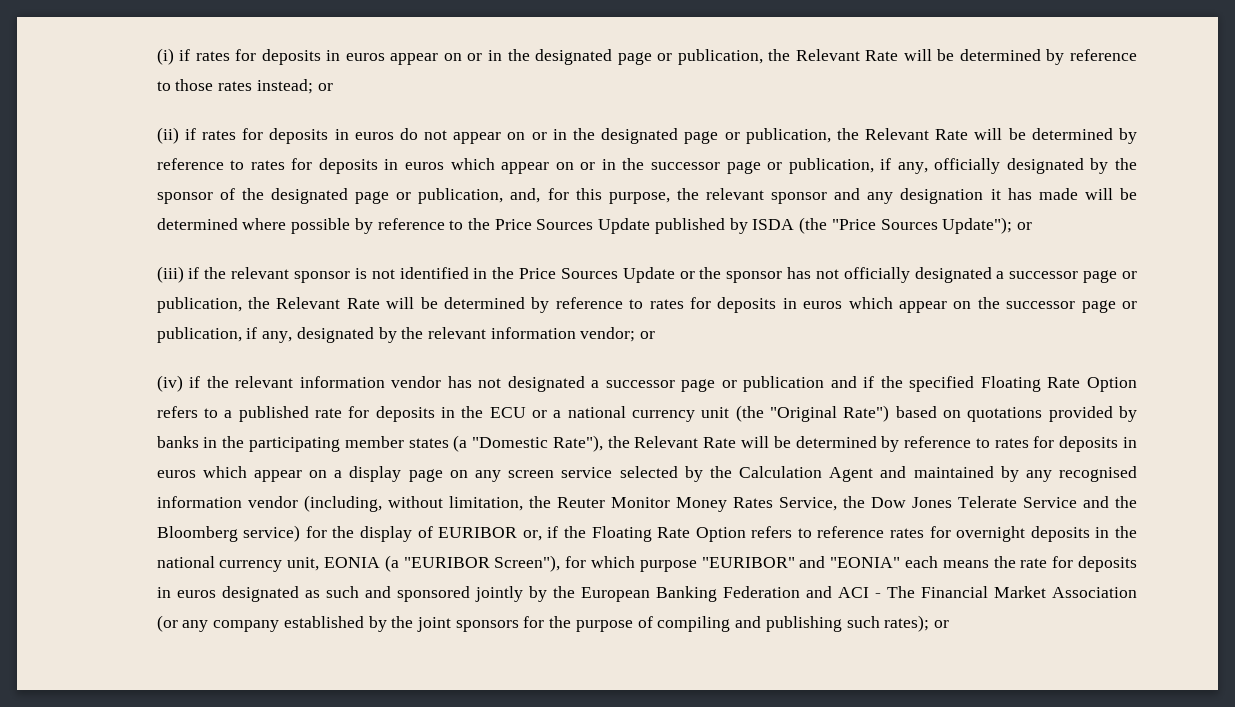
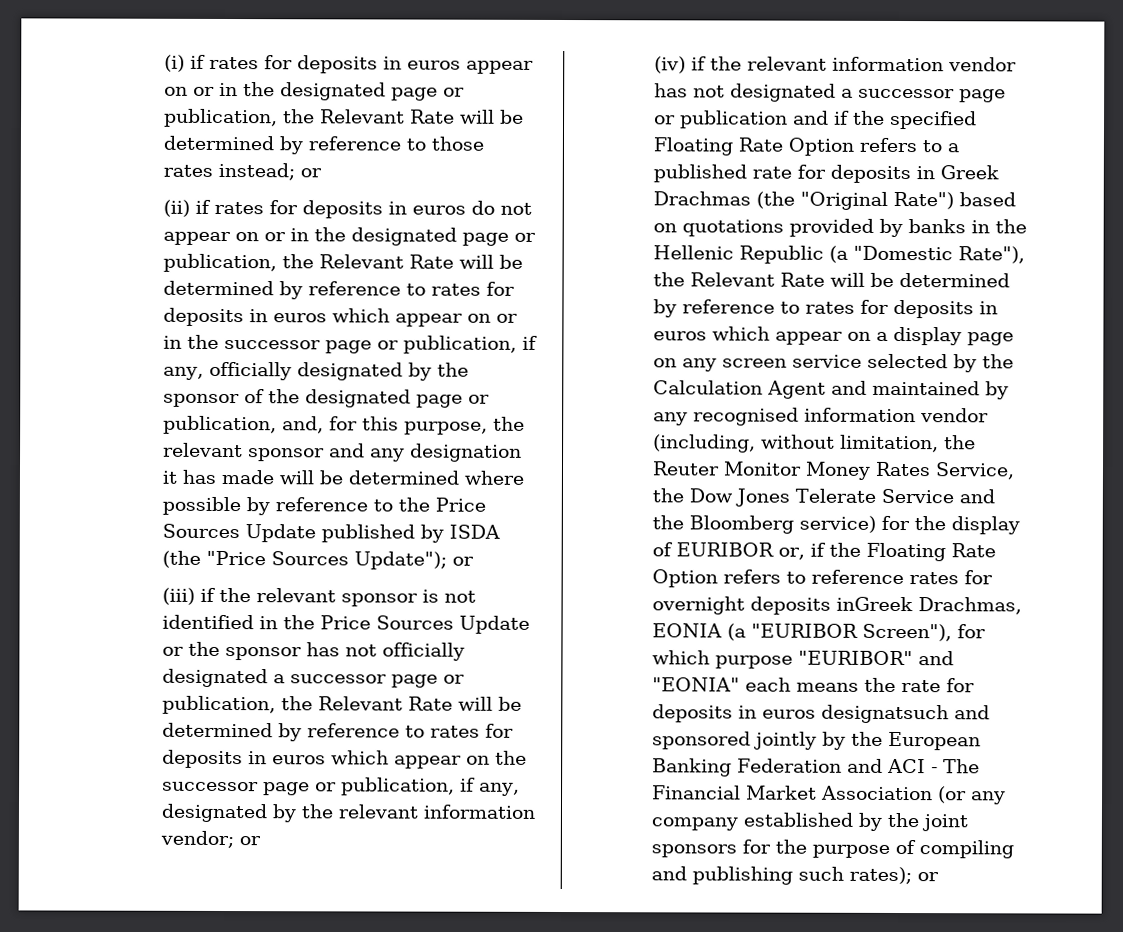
[461,406,730,422] the ECU or a national currency unit -> [939,165,999,180] [652,191,751,206] Greek Drachmas
[248,436,449,452] participating member states -> [652,245,824,264] Hellenic Republic
[1095,526,1137,538] [156,556,320,572] in the national currency unit, -> [835,596,1022,615] inGreek Drachmas,
[221,586,359,602] designated as such -> [820,704,949,724] designatsuch

